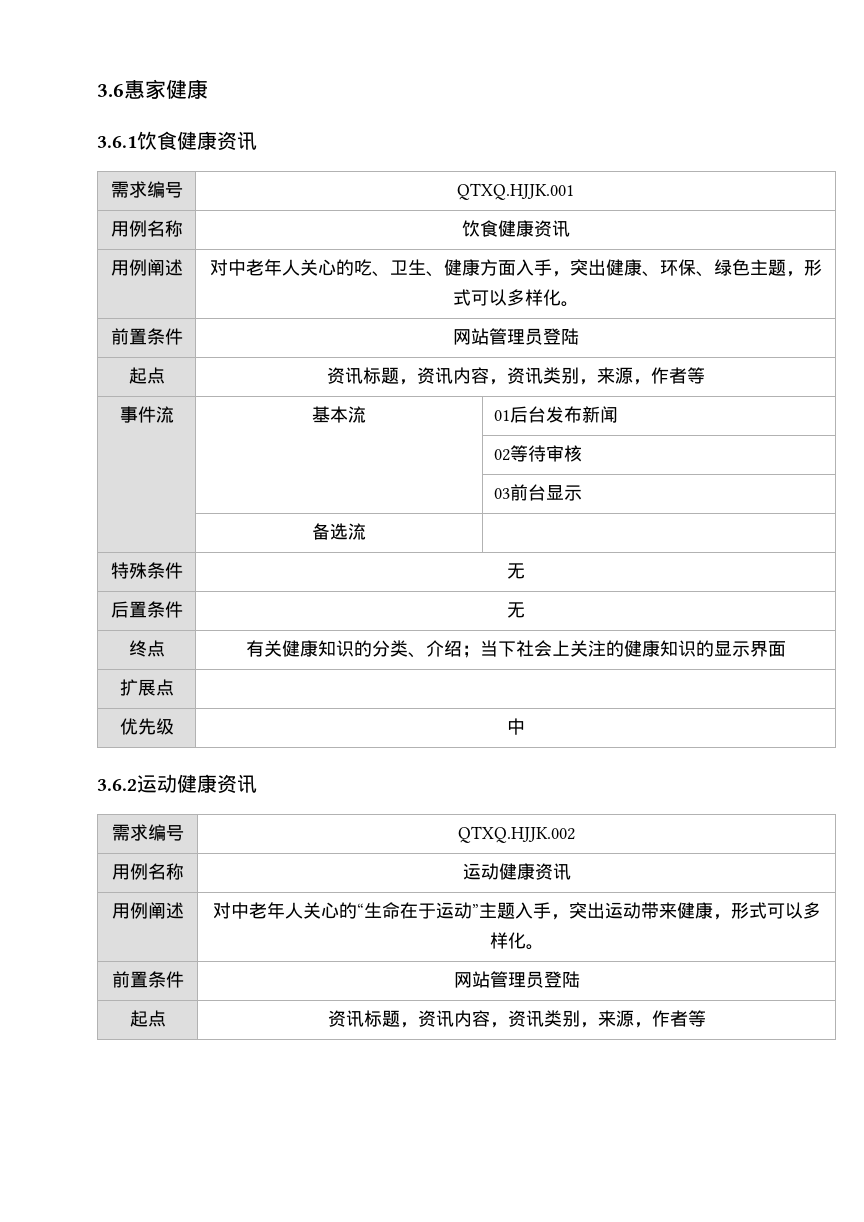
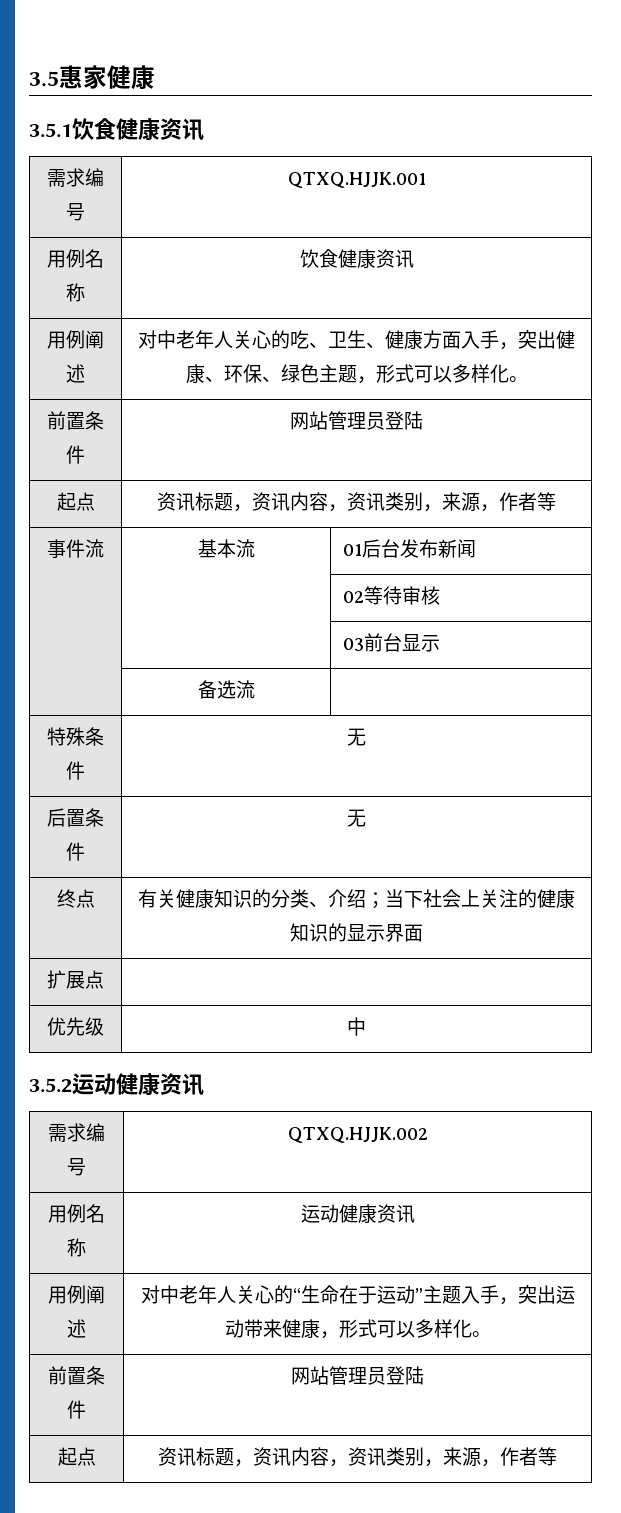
[97,84,124,97] 3.6 -> [29,71,59,87] 3.5
[97,136,137,148] 3.6.1 -> [29,123,72,138] 3.5.1
[97,779,137,791] 3.6.2 -> [29,1078,72,1093] 3.5.2

